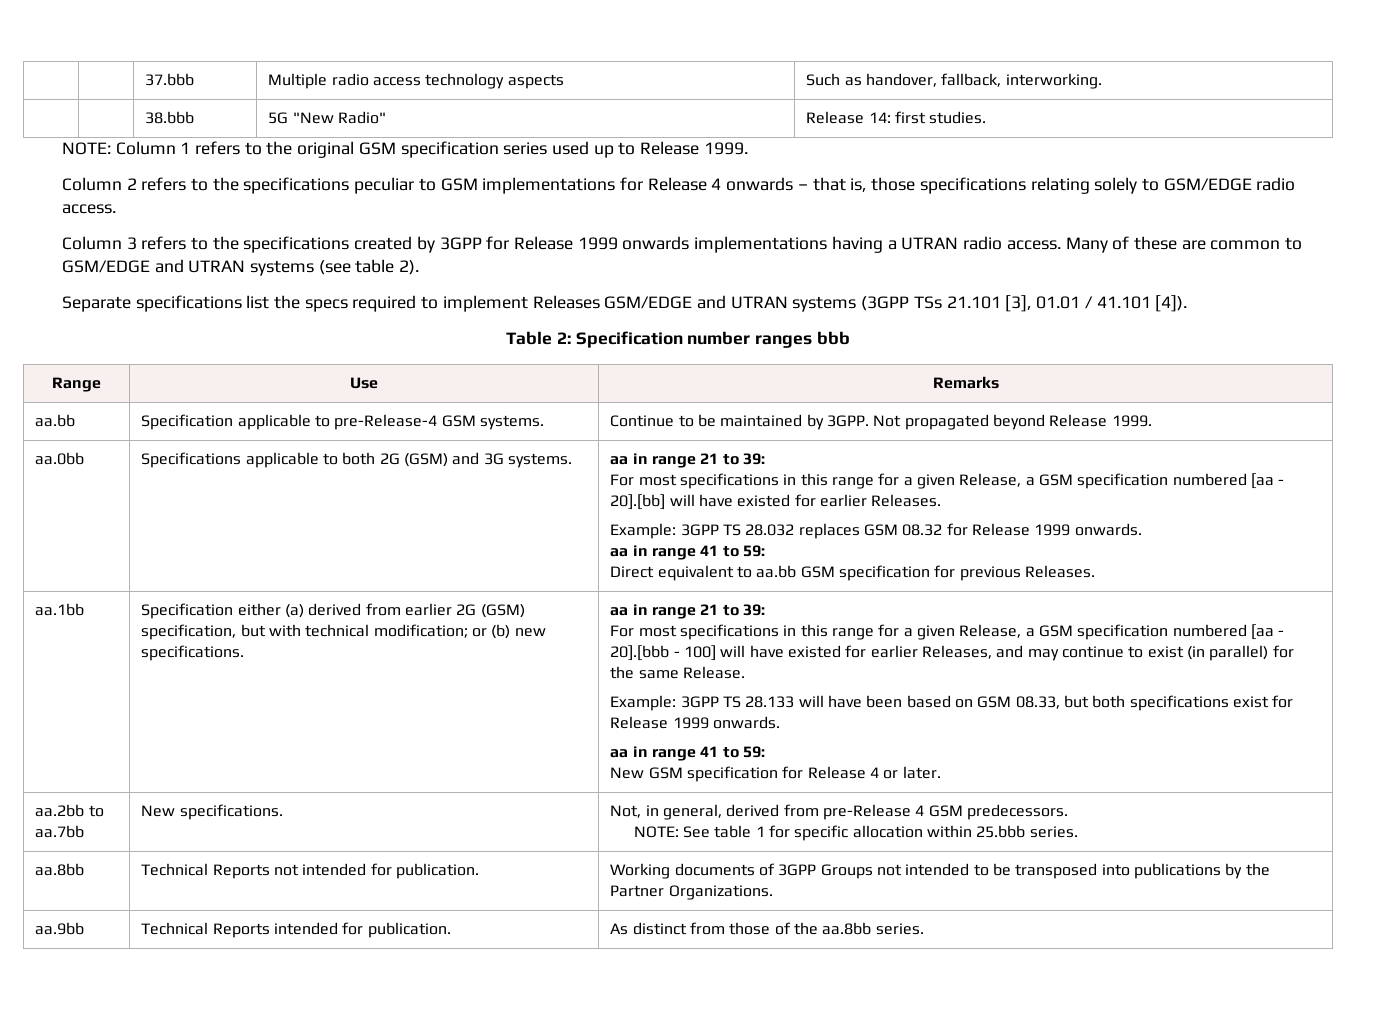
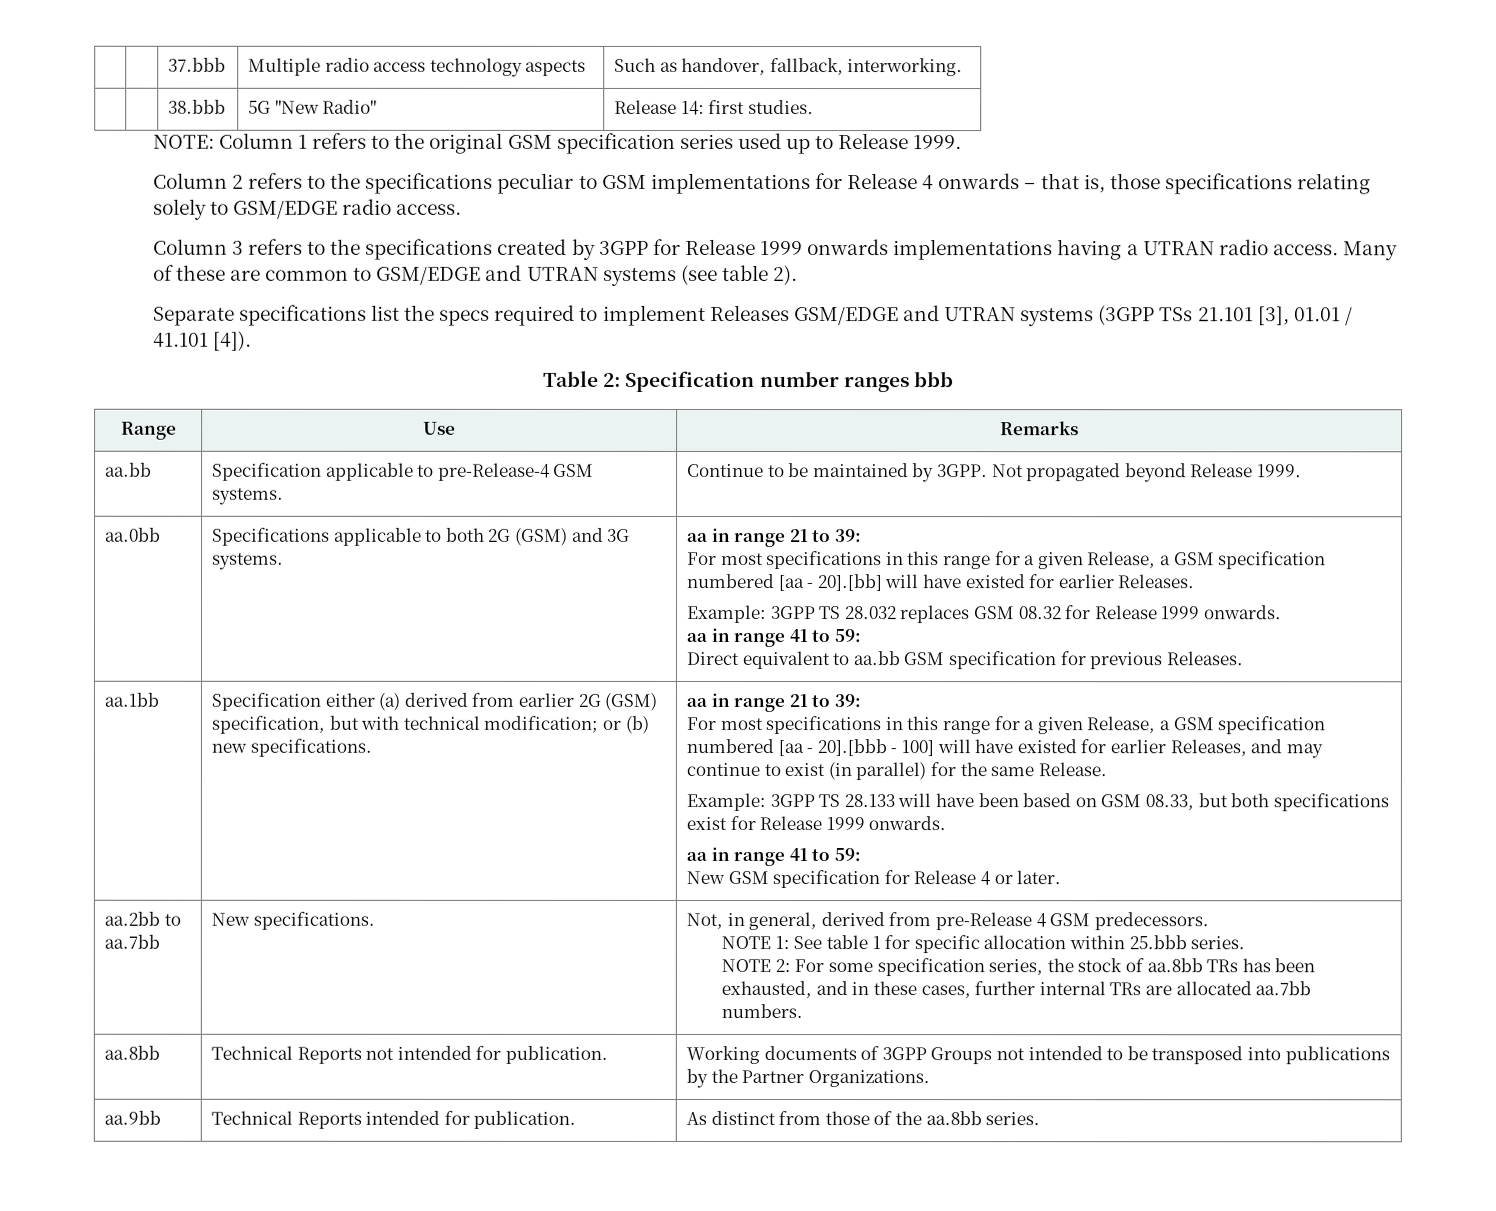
[633,826,679,838] NOTE: -> [721,935,790,950] NOTE 1:
(1078, 832) none -> [721,958,1316,977] [721,980,1312,999] [721,1003,804,1019] // NOTE 2: For some specification series, the stock of aa.8bb TRs has been exhausted, and in these cases, further internal TRs are allocated aa.7bb numbers.

